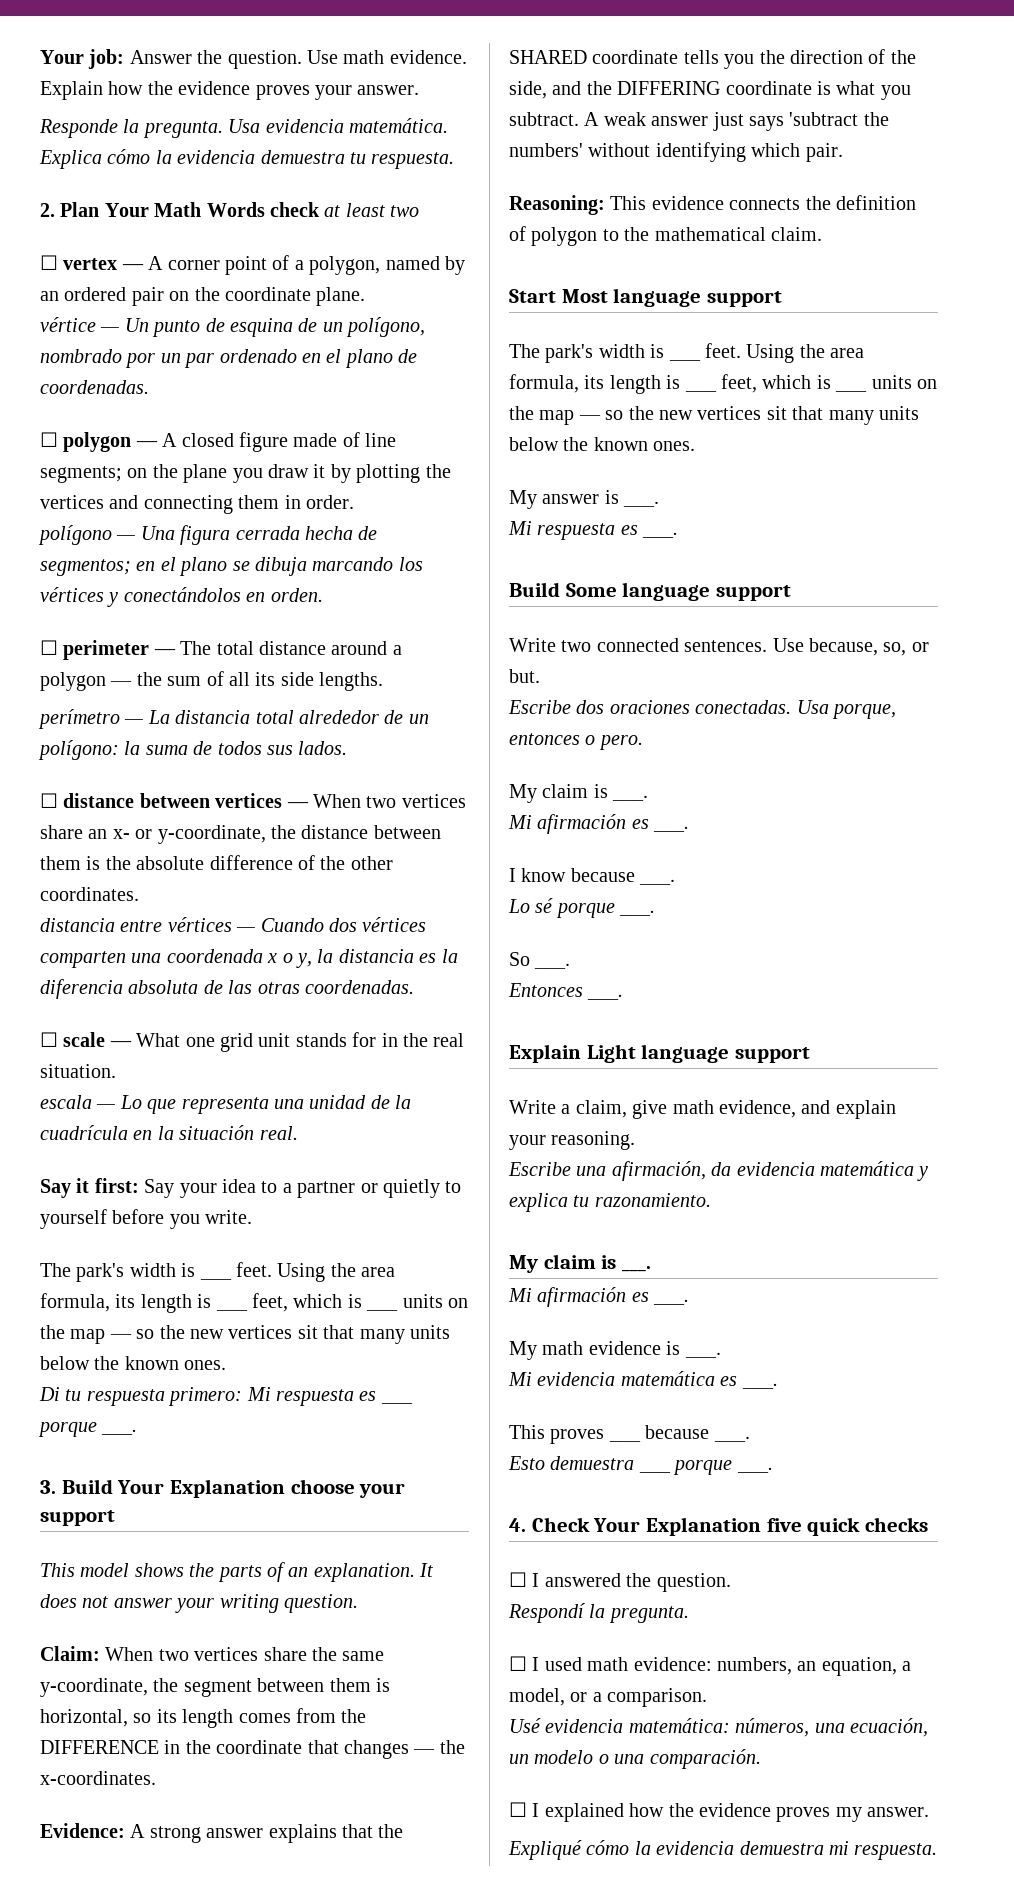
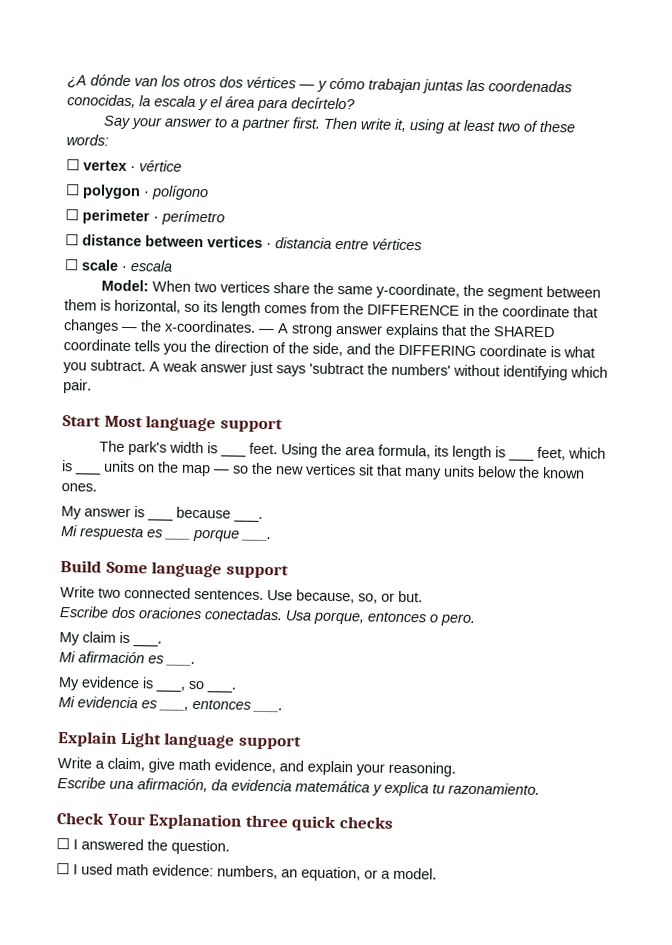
[40,49,467,69] [40,81,420,100] [39,118,448,138] [39,149,455,169] [40,202,320,217] Your job: Answer the question. Use math evidence. Explain how the evidence proves your answer. // Responde la pregunta. Usa evidencia matemática. Explica cómo la evidencia demuestra tu respuesta. // 2. Plan Your Math Words check -> [67,74,572,94] [67,94,356,112] [103,115,446,134] ¿A dónde van los otros dos vértices — y cómo trabajan juntas las coordenadas conocidas, la escala y el área para decírtelo? // Say your answer to a partner first. Then write it, using
(420, 211) none -> [523,120,577,133] [66,134,109,146] of these words:
[121,255,465,275] [40,287,366,306] [40,317,426,337] [40,349,418,368] [40,380,149,394] [40,432,397,452] [40,464,451,483] [40,495,354,514] [38,525,378,545] [40,557,423,576] [40,587,323,607] [40,640,402,660] [40,671,384,691] [38,709,429,729] [38,740,348,760] [40,793,466,808] [40,825,441,844] [40,855,393,870] [40,887,139,901] [40,917,427,932] [40,949,458,968] [40,979,414,999] [40,1032,465,1052] [40,1064,116,1078] [40,1095,412,1114] [40,1125,298,1140] [40,1178,462,1198] [40,1209,253,1229] [40,1263,196,1282] [199,1277,232,1280] [236,1262,396,1282] [40,1293,212,1313] [215,1293,362,1312] [366,1308,399,1311] [402,1294,468,1308] [40,1325,450,1344] [40,1356,227,1370] [39,1387,377,1406] [380,1401,413,1404] [38,1422,138,1437] [40,1479,406,1498] [40,1510,115,1526] [40,1562,434,1582] [40,1594,358,1613] [40,1646,100,1661] — A corner point of a polygon, named by an ordered pair on the coordinate plane. // vértice — Un punto de esquina de un polígono, nombrado por un par ordenado en el plano de coordenadas. // ☐ polygon — A closed figure made of line segments; on the plane you draw it by plotting the vertices and connecting them in order. // polígono — Una figura cerrada hecha de segmentos; en el plano se dibuja marcando los vértices y conectándolos en orden. // ☐ perimeter — The total distance around a polygon — the sum of all its side lengths. // perímetro — La distancia total alrededor de un polígono: la suma de todos sus lados. // ☐ distance between vertices — When two vertices share an x- or y-coordinate, the distance between them is the absolute difference of the other coordinates. // distancia entre vértices — Cuando dos vértices comparten una coordenada x o y, la distancia es la diferencia absoluta de las otras coordenadas. // ☐ scale — What one grid unit stands for in the real situation. // escala — Lo que representa una unidad de la cuadrícula en la situación real. // Say it first: Say your idea to a partner or quietly to yourself before you write. // The park's width is ___ feet. Using the area formula, its length is ___ feet, which is ___ units on the map — so the new vertices sit that many units below the known ones. // Di tu respuesta primero: Mi respuesta es ___ porque ___. // 3. Build Your Explanation choose your support // This model shows the parts of an explanation. It does not answer your writing question. // Claim: -> [130,160,182,172] [65,184,209,201] [65,209,225,226] [65,234,422,251] [64,259,173,272] [101,279,150,292] · vértice // ☐ polygon · polígono // ☐ perimeter · perímetro // ☐ distance between vertices · distancia entre vértices // ☐ scale · escala // Model:
[40,1823,125,1838] // Evidence: -> [258,328,275,334] —
[509,195,916,215] [509,226,822,246] // Reasoning: This evidence connects the definition of polygon to the mathematical claim. -> (92, 386) none
(619, 497) none -> [147,506,231,521] ___ because
(638, 530) none -> [164,528,240,542] ___ porque
[509,868,676,885] [508,898,656,918] [509,952,571,969] [508,983,583,997] I know because ___. // Lo sé porque ___. // So ___. // Entonces -> [58,676,236,693] [58,696,251,711] My evidence is ___, so ___. // Mi evidencia es ___, entonces
[509,1254,652,1273] [508,1287,690,1307] [509,1341,721,1360] [508,1371,778,1389] [509,1425,641,1444] [645,1425,750,1442] [508,1456,635,1470] [638,1460,773,1475] [509,1518,526,1532] My claim is ___. // Mi afirmación es ___. // My math evidence is ___. // Mi evidencia matemática es ___. // This proves ___ because ___. // Esto demuestra ___ porque ___. // 4. -> (540, 788) none
[766,1518,802,1532] five -> [244,814,289,828] three
[508,1603,689,1623] // Respondí la pregunta. -> (230, 847) none
[902,1661,912,1671] [509,1688,708,1707] [509,1718,928,1737] [509,1749,761,1769] [509,1802,930,1822] [508,1840,938,1860] a model, or a comparison. // Usé evidencia matemática: números, una ecuación, un modelo o una comparación. // ☐ I explained how the evidence proves my answer. // Expliqué cómo la evidencia demuestra mi respuesta. -> [364,867,437,880] or a model.

